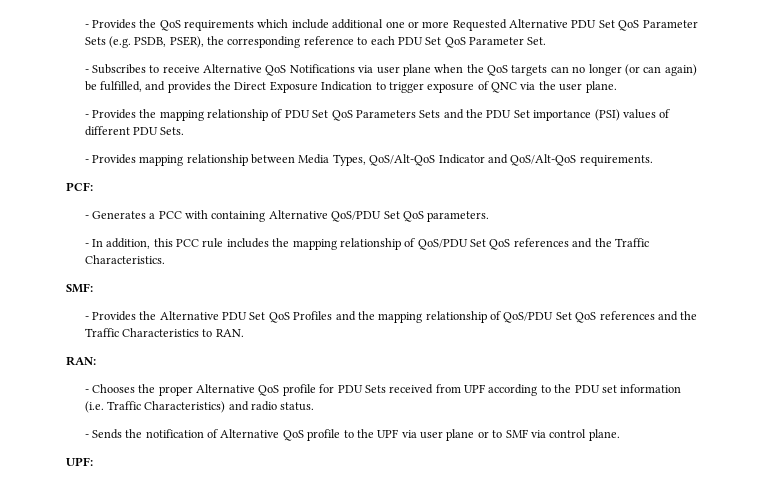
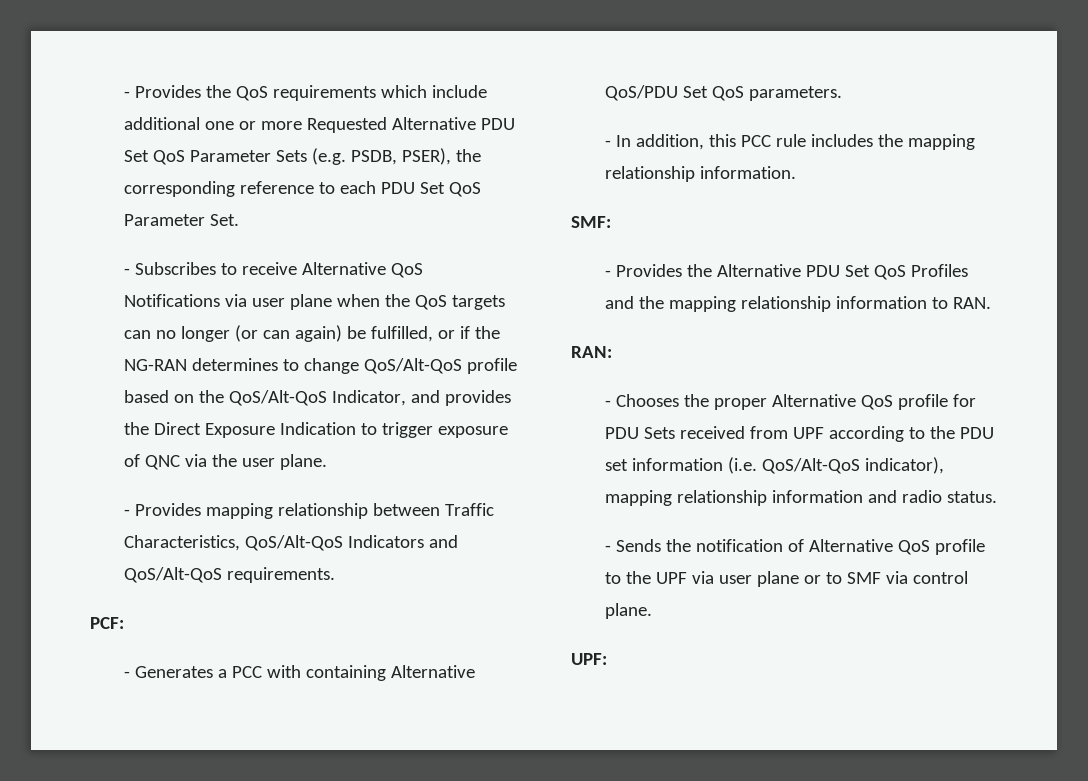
(142, 86) none -> [437,326,500,339] [123,358,517,374] [123,390,406,406] or if the NG-RAN determines to change QoS/Alt-QoS profile based on the QoS/Alt-QoS Indicator,
[84,109,671,121] [84,126,185,136] // - Provides the mapping relationship of PDU Set QoS Parameters Sets and the PDU Set importance (PSI) values of different PDU Sets. -> (327, 462) none
[298,154,485,166] Media Types, QoS/Alt-QoS Indicator -> [444,503,494,516] [123,535,424,551] Traffic Characteristics, QoS/Alt-QoS Indicators
[404,238,649,250] [84,255,165,264] of QoS/PDU Set QoS references and the Traffic Characteristics. -> [699,166,796,179] information.
[490,311,698,323] [84,328,199,337] of QoS/PDU Set QoS references and the Traffic Characteristics -> [835,296,927,309] information
[106,401,226,413] Traffic Characteristics) -> [761,457,944,474] [604,490,863,506] QoS/Alt-QoS indicator), mapping relationship information

